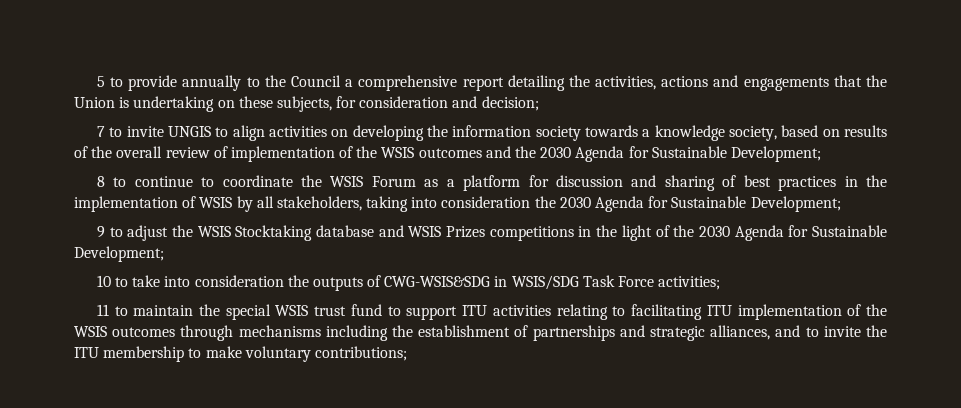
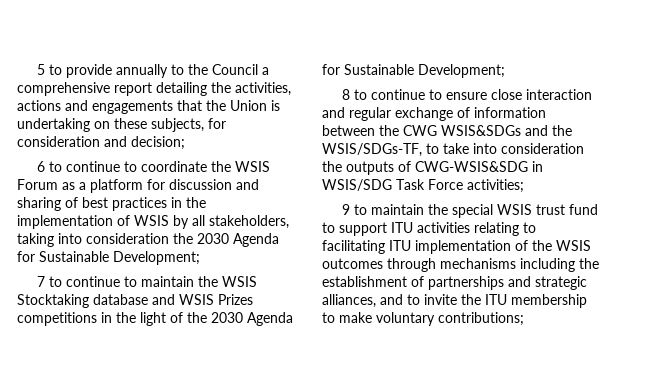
[96,125,888,141] [74,146,821,162] [96,176,105,187] 7 to invite UNGIS to align activities on developing the information society towards a knowledge society, based on results of the overall review of implementation of the WSIS outcomes and the 2030 Agenda for Sustainable Development; // 8 -> [37,161,46,172] 6
[96,225,169,241] 9 to adjust -> [37,276,195,287] 7 to continue to maintain
[96,275,111,287] 10 -> [342,89,593,100] [322,107,546,121] [322,125,572,136] [322,143,422,157] 8 to continue to ensure close interaction and regular exchange of information between the CWG WSIS&SDGs and the WSIS/SDGs-TF,
[96,304,109,316] 11 -> [342,204,351,215] 9

